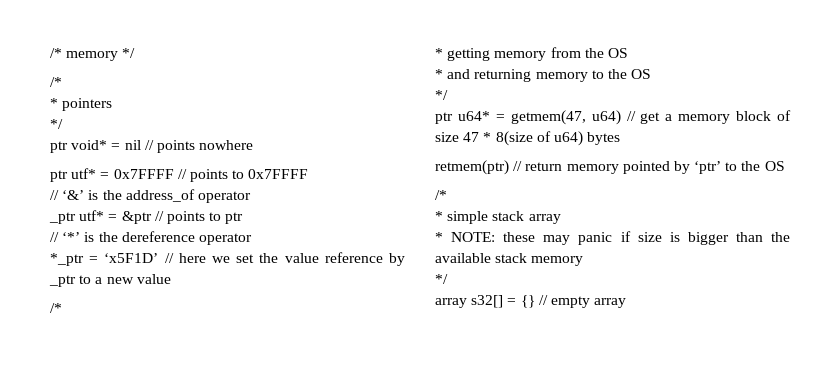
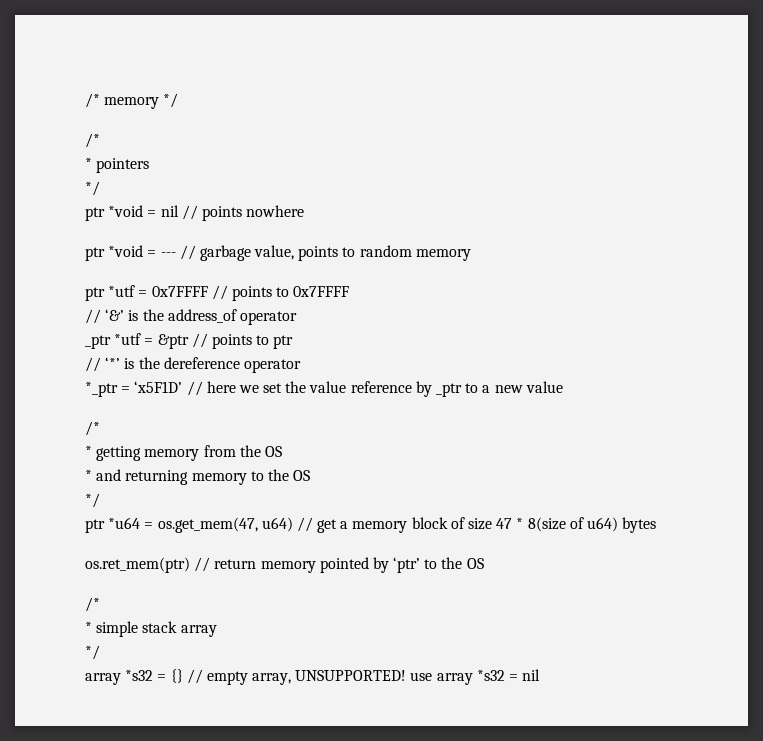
[71,140,108,150] void* -> [108,205,144,217] *void
[71,168,97,179] utf* -> [108,245,471,261] [85,285,136,301] *void = --- // garbage value, points to random memory // ptr *utf
[79,210,105,221] utf* -> [114,333,142,345] *utf
[457,110,586,125] u64* = getmem(47, -> [108,517,258,533] *u64 = os.get_mem(47,
[435,160,509,175] retmem(ptr) -> [85,557,190,573] os.ret_mem(ptr)
[435,231,790,245] [435,253,584,266] // * NOTE: these may panic if size is bigger than the available stack memory -> (217, 631) none
[471,295,504,308] s32[] -> [125,670,154,681] *s32
[594,298,627,308] array -> [252,669,541,685] array, UNSUPPORTED! use array *s32 = nil

